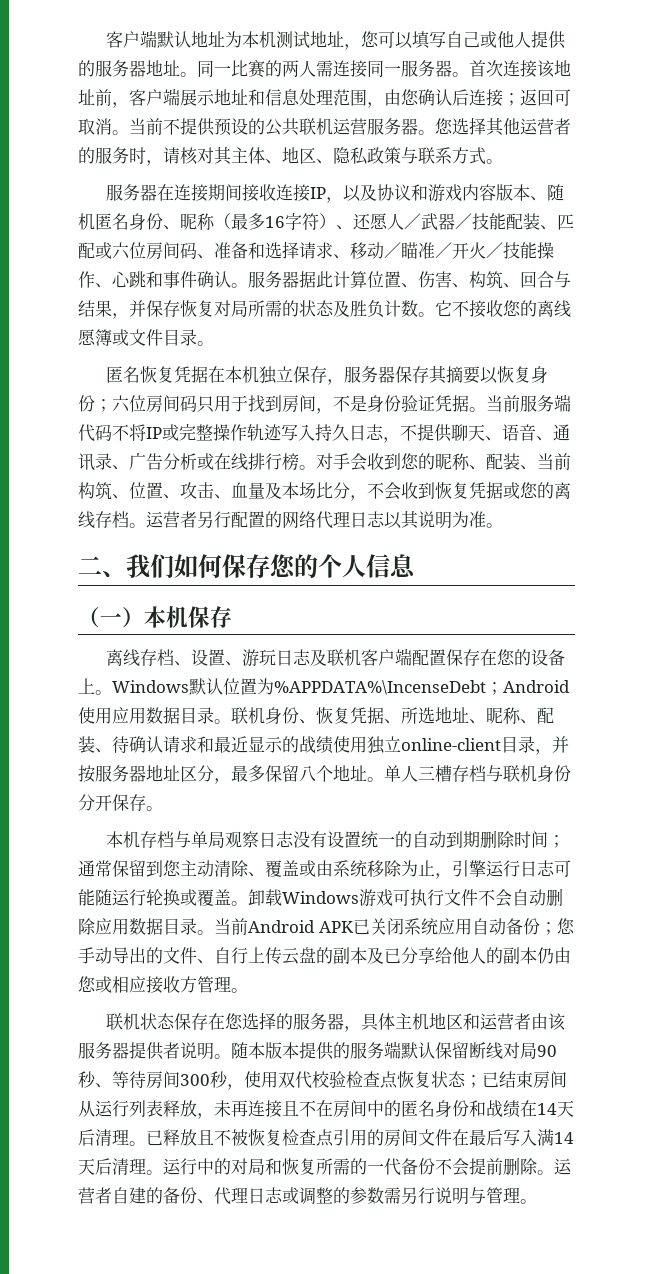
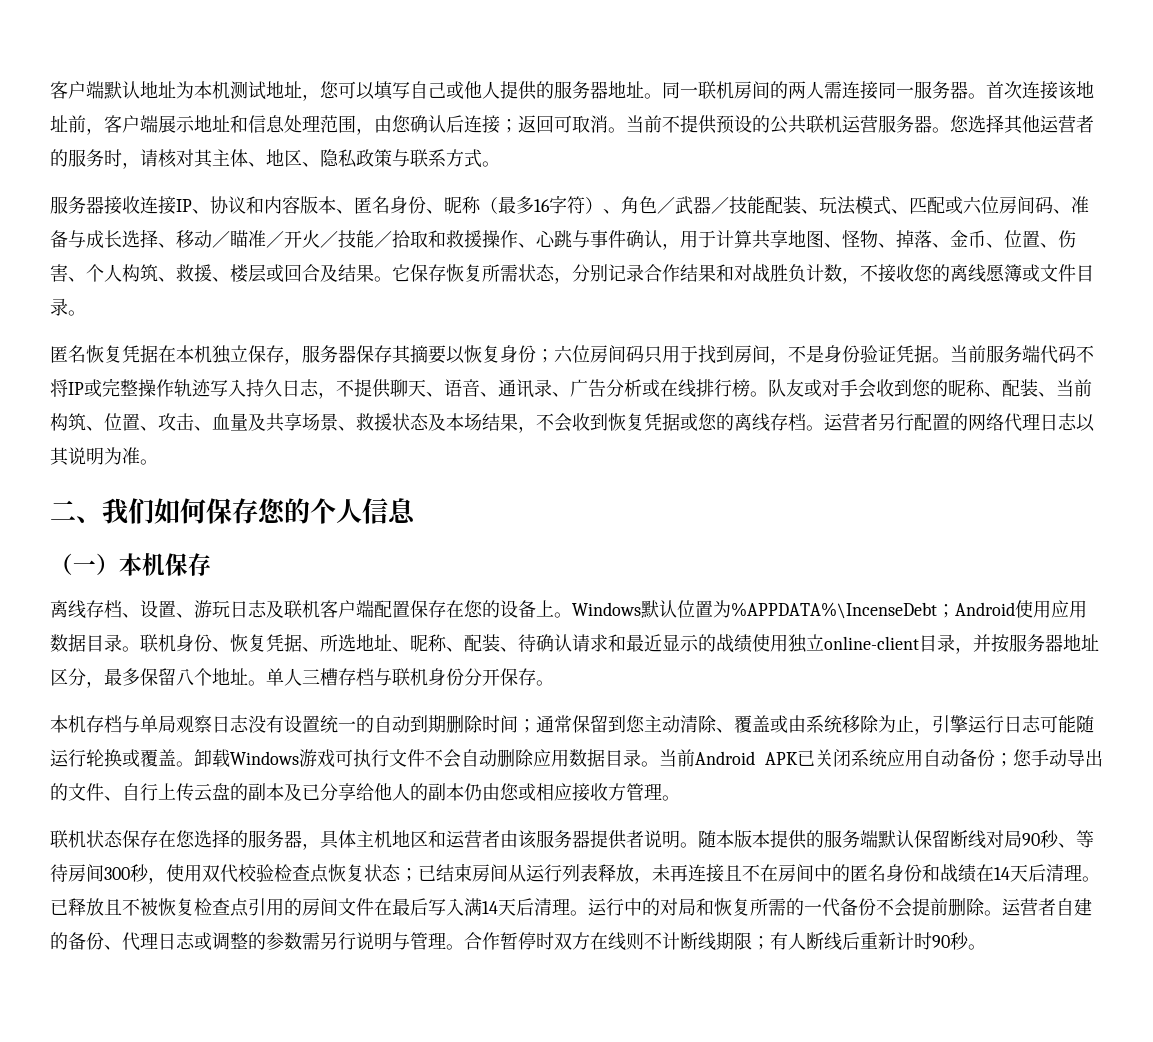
[231,60,265,78] 比赛 -> [698,81,770,99] 联机房间
[156,184,242,202] 在连接期间 -> (104, 205) none
[325,184,462,203] ，以及协议和游戏 -> [192,196,264,214] 、协议和
[546,184,564,201] [78,213,95,230] 随机 -> (354, 211) none
[353,213,404,230] 还愿人 -> [621,196,657,214] 角色
(557, 227) none -> [819,196,909,215] 玩法模式、
[248,241,333,259] 和选择请求 -> [68,229,158,248] 与成长选择
(537, 250) none -> [374,230,482,248] ／拾取和救援
[146,271,163,288] 和 -> [572,230,590,248] 与
[231,271,571,289] [78,300,350,319] 。服务器据此计算位置、伤害、构筑、回合与结果，并保存恢复对局所需的状态及 -> [662,230,1076,250] [50,264,770,284] ，用于计算共享地图、怪物、掉落、金币、位置、伤害、个人构筑、救援、楼层或回合及结果。它保存恢复所需状态，分别记录合作结果和对战
[418,300,452,317] 。它 -> [842,277,860,284] ，
(316, 467) none -> [768,379,822,397] 队友或
[282,482,350,499] 本场比分 -> [266,413,518,432] 共享场景、救援状态及本场结果
(537, 1201) none -> [464,932,986,951] 合作暂停时双方在线则不计断线期限；有人断线后重新计时90秒。

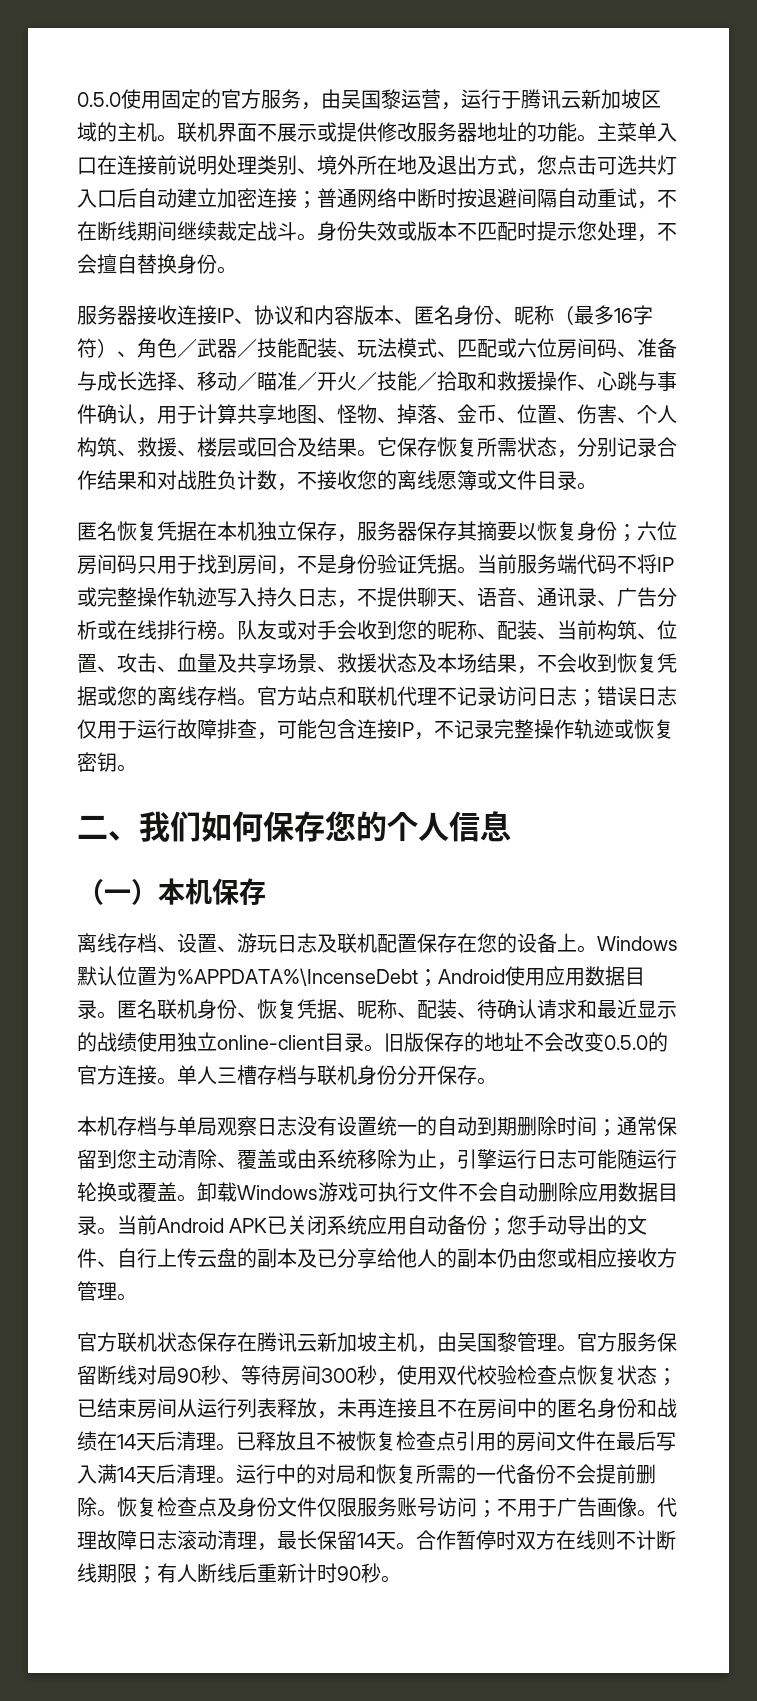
[50,81,1094,101] [50,114,1094,135] [50,149,482,169] 客户端默认地址为本机测试地址，您可以填写自己或他人提供的服务器地址。同一联机房间的两人需连接同一服务器。首次连接该地址前，客户端展示地址和信息处理范围，由您确认后连接；返回可取消。当前不提供预设的公共联机运营服务器。您选择其他运营者的服务时，请核对其主体、地区、隐私政策与联系方式 -> [77,89,661,110] [77,122,677,143] [77,155,677,176] [77,188,677,209] [77,221,677,242] [77,254,217,274] 0.5.0使用固定的官方服务，由吴国黎运营，运行于腾讯云新加坡区域的主机。联机界面不展示或提供修改服务器地址的功能。主菜单入口在连接前说明处理类别、境外所在地及退出方式，您点击可选共灯入口后自动建立加密连接；普通网络中断时按退避间隔自动重试，不在断线期间继续裁定战斗。身份失效或版本不匹配时提示您处理，不会擅自替换身份
[824,413,1095,432] [50,447,140,466] 运营者另行配置的网络代理日志以其说明为准 -> [257,686,677,707] [77,719,674,740] [77,752,117,772] 官方站点和联机代理不记录访问日志；错误日志仅用于运行故障排查，可能包含连接IP，不记录完整操作轨迹或恢复密钥
[320,600,374,618] 客户端 -> (377, 943) none
(140, 649) none -> [117,999,157,1019] 匿名
[320,634,410,652] 所选地址、 -> (357, 1015) none
[955,634,1099,654] [50,668,248,688] ，并按服务器地址区分，最多保留八个地址 -> [364,1032,668,1052] [77,1065,157,1085] 。旧版保存的地址不会改变0.5.0的官方连接
(680, 798) none -> [77,1332,117,1352] 官方
[176,829,914,850] 您选择的服务器，具体主机地区和运营者由该服务器提供者说明。随本版本提供的服务端默认 -> [257,1332,657,1353] 腾讯云新加坡主机，由吴国黎管理。官方服务
[1002,898,1092,916] [50,932,446,951] 运营者自建的备份、代理日志或调整的参数需另行说明与管理 -> [117,1497,677,1518] [77,1530,396,1551] 恢复检查点及身份文件仅限服务账号访问；不用于广告画像。代理故障日志滚动清理，最长保留14天

